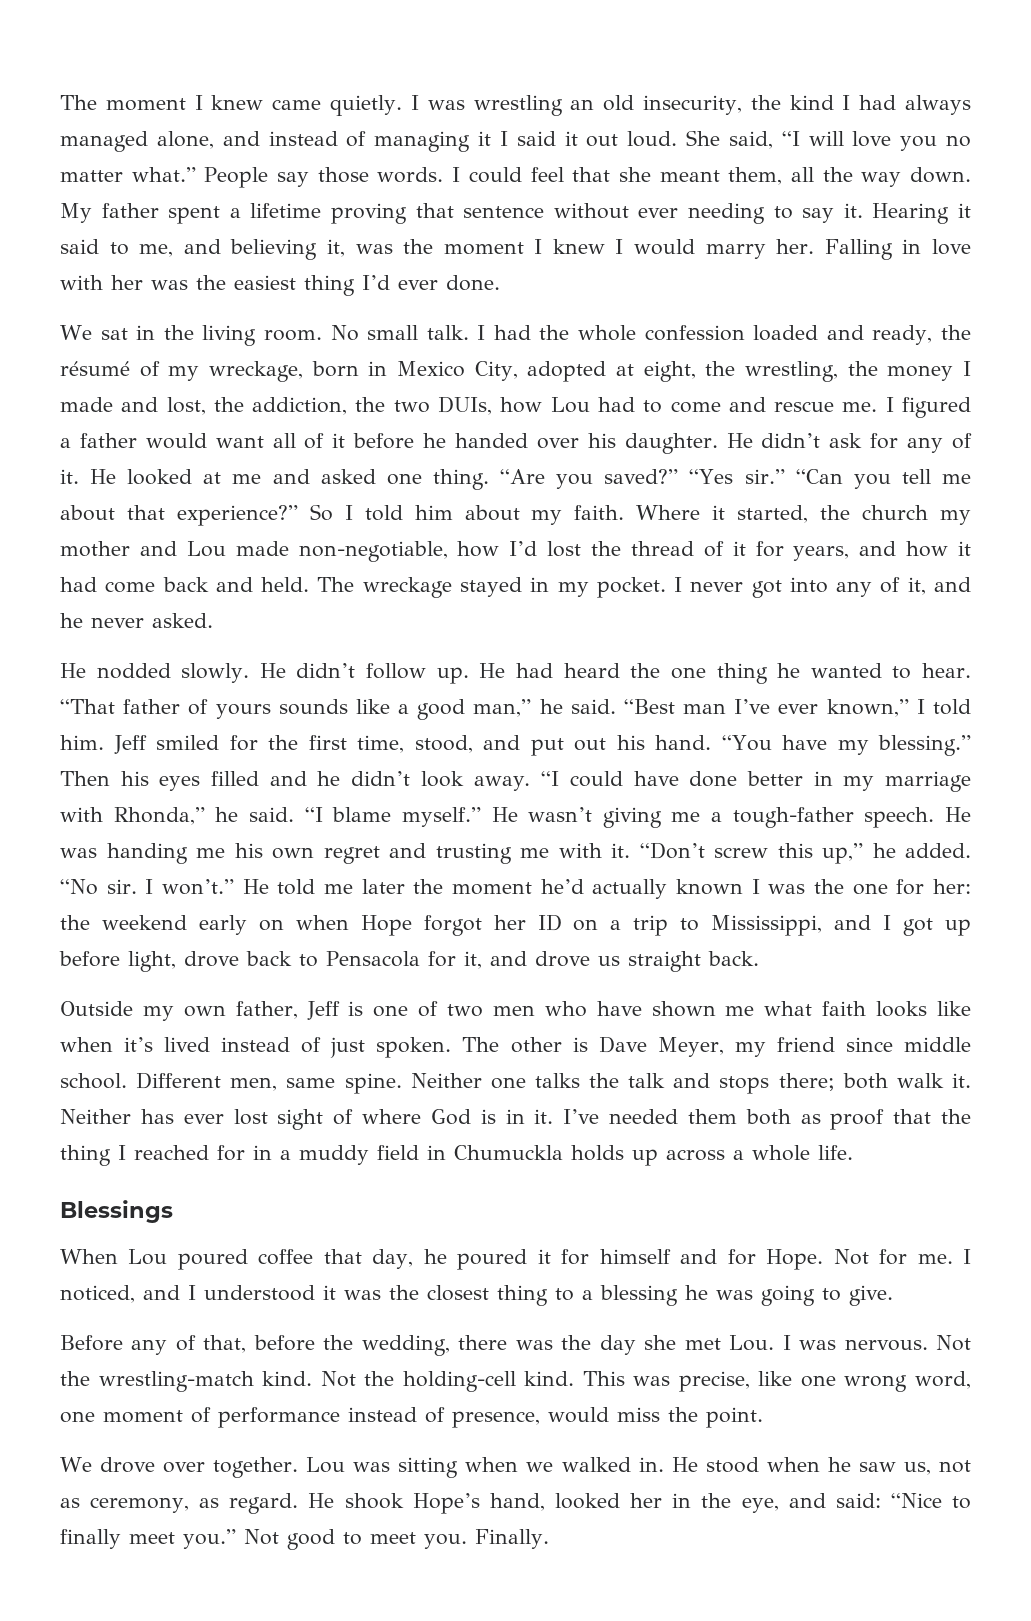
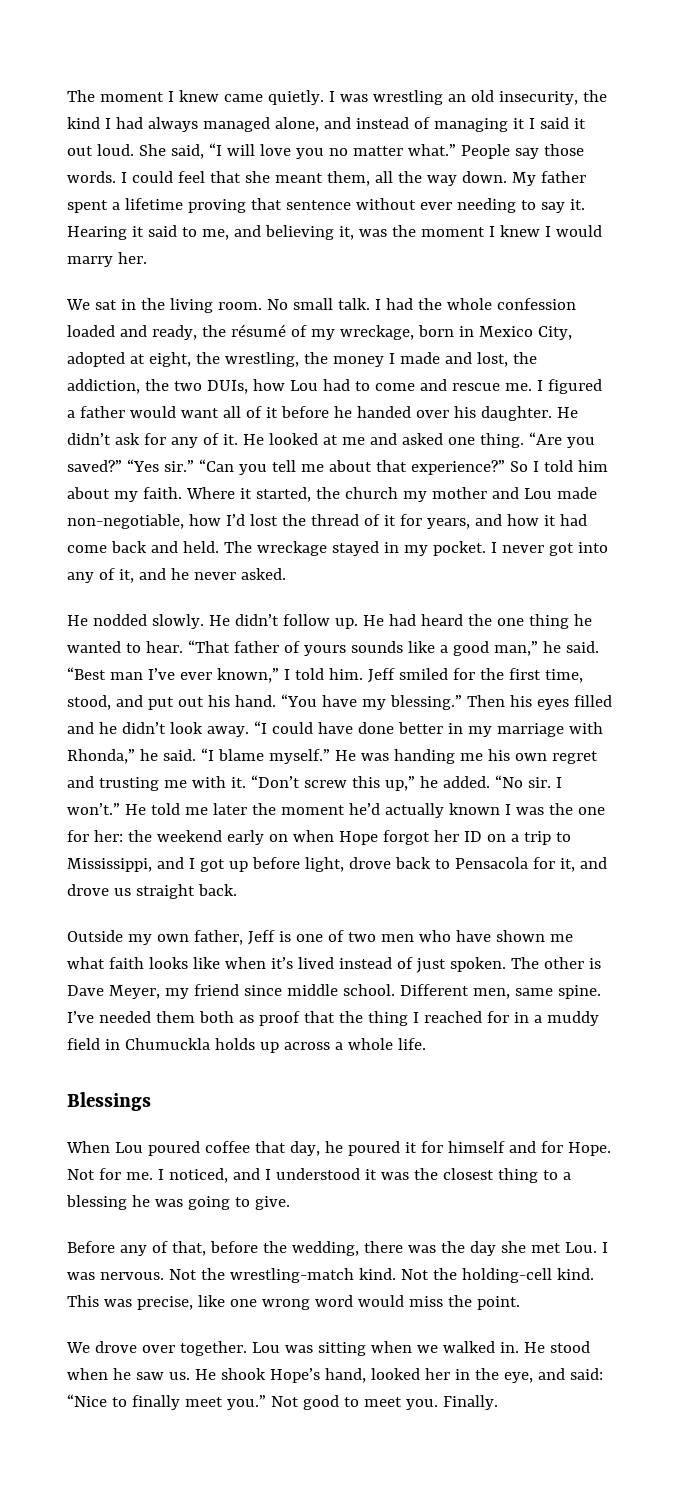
[824,239,972,260] [60,275,500,296] Falling in love with her was the easiest thing I’d ever done. -> (147, 258) none
[528,807,971,828] wasn’t giving me a tough-father speech. He -> (356, 755) none
[410,1073,971,1094] [60,1109,554,1130] Neither one talks the talk and stops there; both walk it. Neither has ever lost sight of where God is in it. -> (601, 992) none
[915,1371,972,1389] [60,1407,540,1428] word, one moment of performance instead of presence, -> [314,1295,353,1307] word
[903,1460,971,1475] [60,1493,299,1514] us, not as ceremony, as regard. -> [168,1372,190,1380] us.

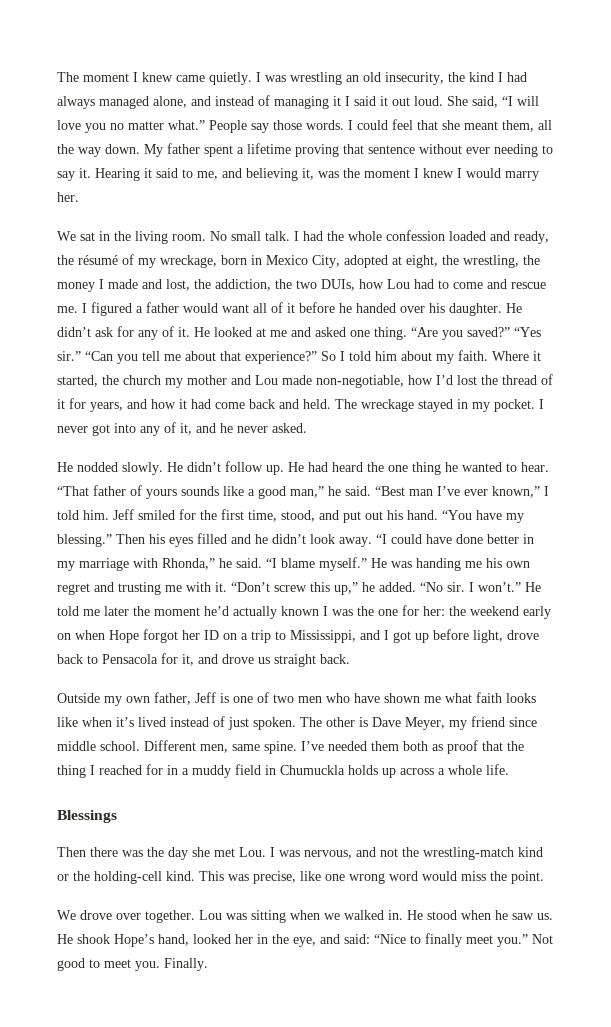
[66,1141,611,1156] [67,1168,571,1183] [66,1195,290,1210] [67,1241,359,1256] When Lou poured coffee that day, he poured it for himself and for Hope. Not for me. I noticed, and I understood it was the closest thing to a blessing he was going to give. // Before any of that, before the wedding, -> [57,847,86,857] Then
[99,1268,429,1283] nervous. Not the wrestling-match kind. Not -> [304,847,543,860] [57,874,69,881] nervous, and not the wrestling-match kind or

